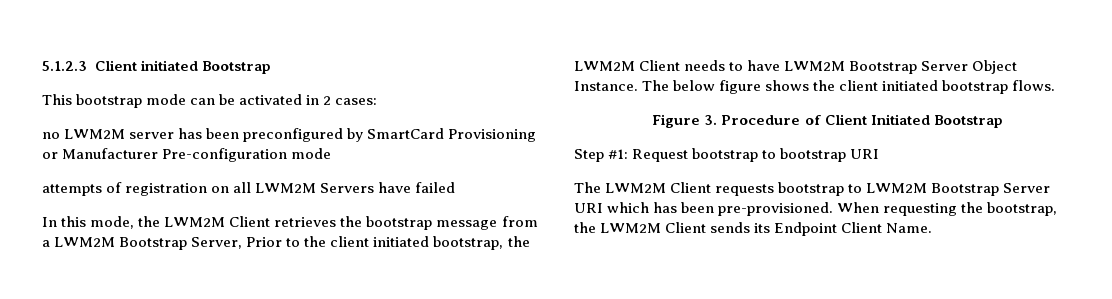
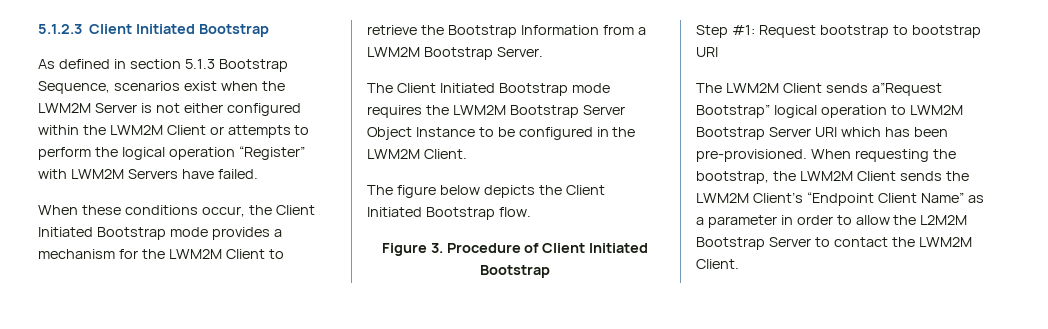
[140,60,271,74] [42,94,378,108] [42,128,537,142] [42,148,332,162] [42,182,456,196] [42,216,538,230] [42,236,530,250] [574,60,1018,74] [574,80,1056,94] initiated Bootstrap // This bootstrap mode can be activated in 2 cases: // no LWM2M server has been preconfigured by SmartCard Provisioning or Manufacturer Pre-configuration mode // attempts of registration on all LWM2M Servers have failed // In this mode, the LWM2M Client retrieves the bootstrap message from a LWM2M Bootstrap Server, Prior to the client initiated bootstrap, the LWM2M Client needs to have LWM2M Bootstrap Server Object Instance. The below figure shows the client initiated bootstrap flows. -> [136,24,270,37] [38,59,288,72] [38,81,285,94] [38,103,301,116] [38,125,310,138] [38,146,305,160] [38,169,258,179] [38,205,315,217] [38,227,282,240] [38,249,284,259] [367,25,646,38] [367,47,543,60] [367,83,610,96] [367,105,625,118] [367,127,636,140] [367,149,467,159] [367,185,605,198] [367,207,531,220] Initiated Bootstrap // As defined in section 5.1.3 Bootstrap Sequence, scenarios exist when the LWM2M Server is not either configured within the LWM2M Client or attempts to perform the logical operation “Register” with LWM2M Servers have failed. // When these conditions occur, the Client Initiated Bootstrap mode provides a mechanism for the LWM2M Client to retrieve the Bootstrap Information from a LWM2M Bootstrap Server. // The Client Initiated Bootstrap mode requires the LWM2M Bootstrap Server Object Instance to be configured in the LWM2M Client. // The figure below depicts the Client Initiated Bootstrap flow.
[715,182,845,196] requests bootstrap -> [825,82,942,96] [696,104,887,118] sends a”Request Bootstrap” logical operation
[754,222,933,236] its Endpoint Client Name. -> [945,171,969,181] [696,192,984,206] [696,215,968,228] [696,237,972,250] [696,259,739,269] the LWM2M Client’s “Endpoint Client Name” as a parameter in order to allow the L2M2M Bootstrap Server to contact the LWM2M Client.

